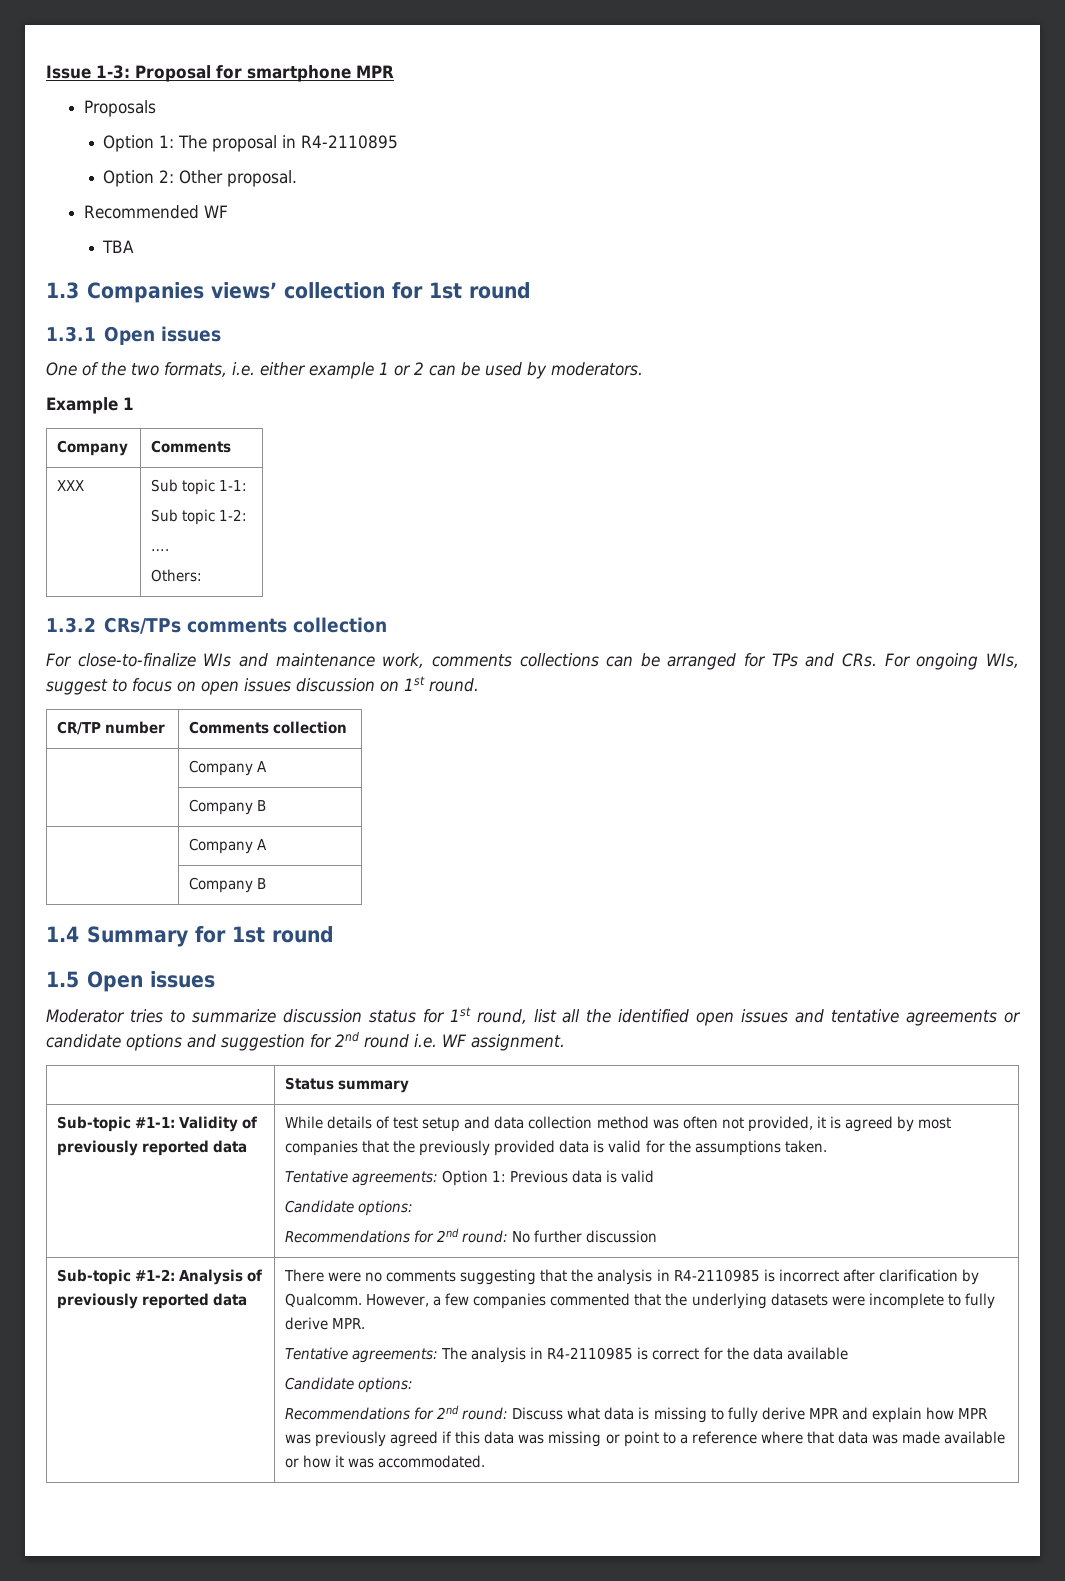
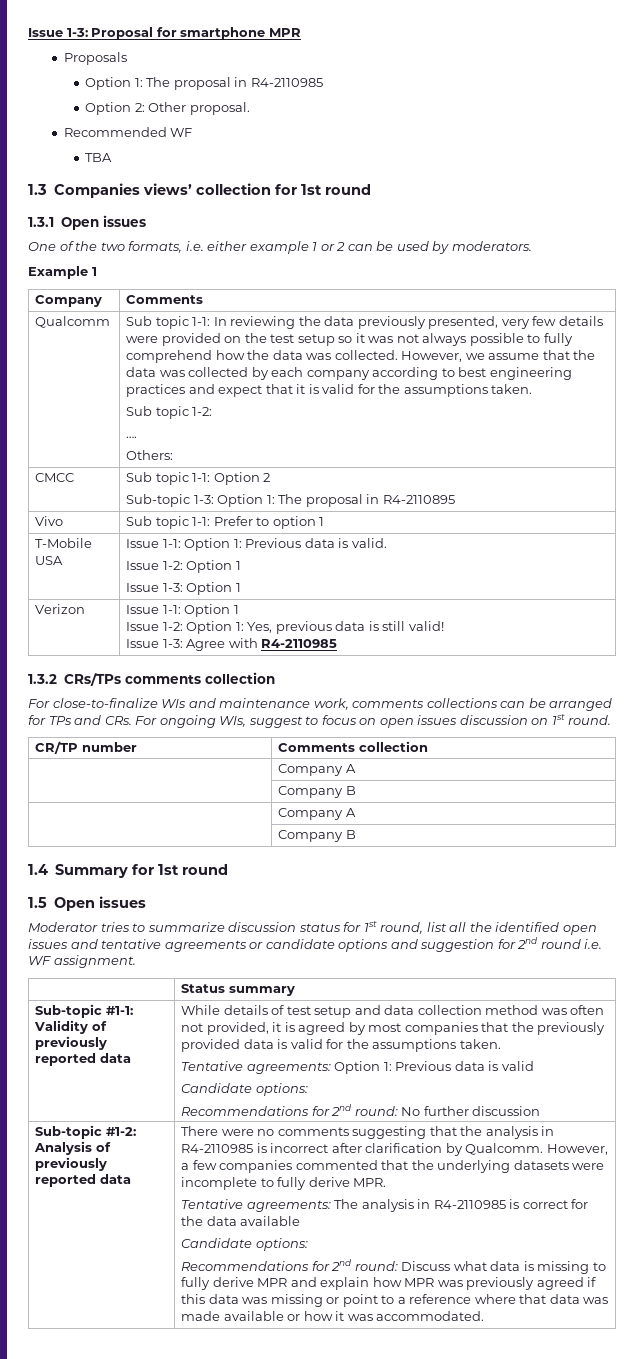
[301,135,399,149] R4-2110895 -> [250,78,323,87] R4-2110985
[57,480,85,491] [151,479,248,495] XXX | Sub topic 1-1: -> [35,316,111,328] [126,316,603,329] [126,333,573,346] [126,350,596,363] [126,367,572,380] [126,384,533,397] Qualcomm | Sub topic 1-1: In reviewing the data previously presented, very few details were provided on the test setup so it was not always possible to fully comprehend how the data was collected. However, we assume that the data was collected by each company according to best engineering practices and expect that it is valid for the assumptions taken.
(203, 575) none -> [35,473,75,482] [126,472,271,485] [126,494,455,507] [35,516,64,526] [126,516,325,529] [35,538,93,548] [35,556,64,565] [126,538,387,551] [126,560,241,573] [126,582,241,595] [35,604,86,614] [126,604,239,617] [126,621,444,634] [126,638,338,651] // CMCC | Sub topic 1-1: Option 2 // Sub-topic 1-3: Option 1: The proposal in R4-2110895 // Vivo | Sub topic 1-1: Prefer to option 1 // T-Mobile USA | Issue 1-1: Option 1: Previous data is valid. // Issue 1-2: Option 1 // Issue 1-3: Option 1 // Verizon | Issue 1-1: Option 1 // Issue 1-2: Option 1: Yes, previous data is still valid! // Issue 1-3: Agree with R4-2110985

